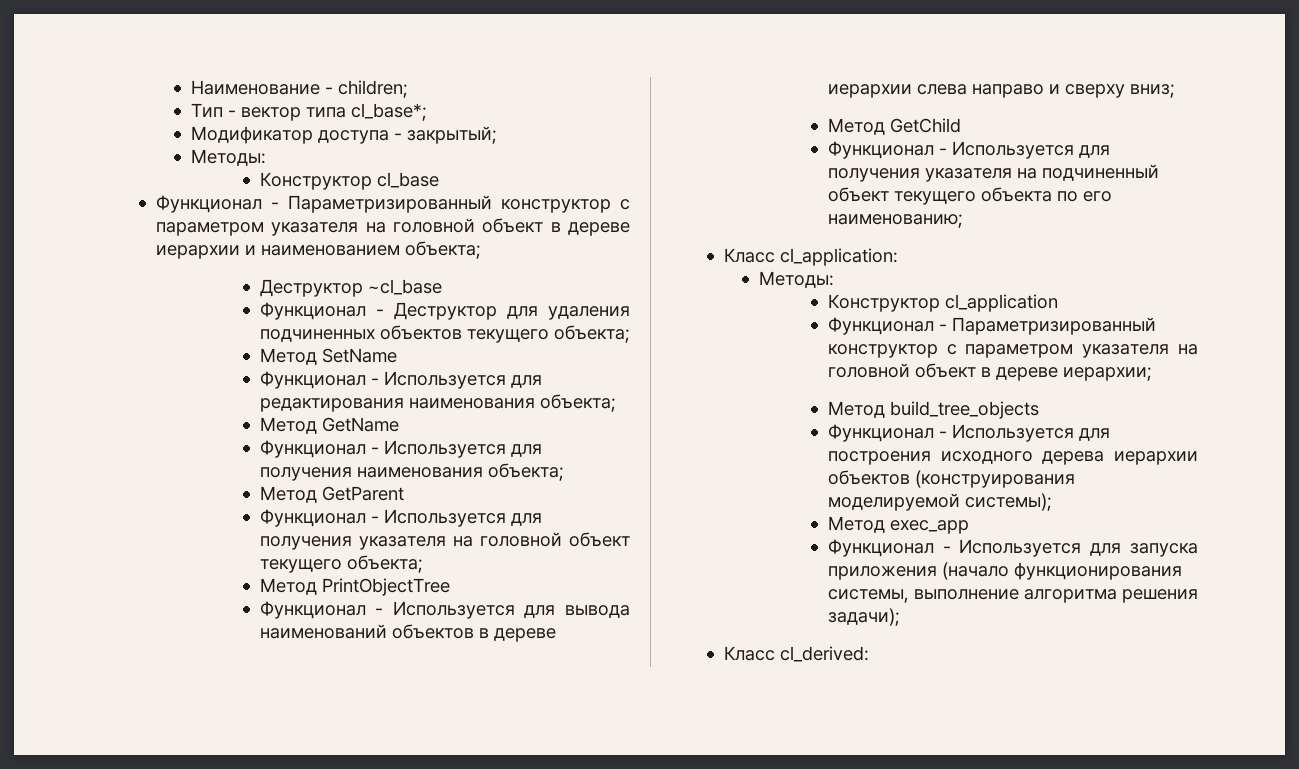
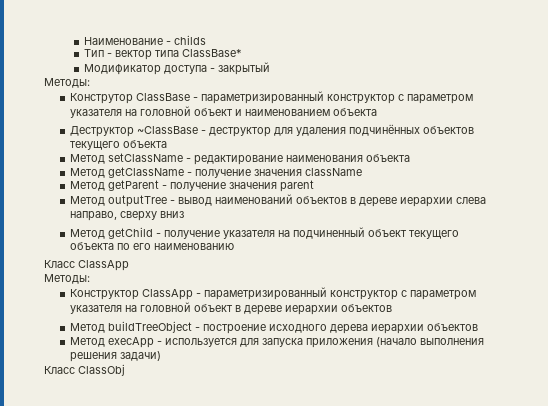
[337,80,408,98] children; -> [173,35,206,45] childs
[350,103,427,121] cl_base*; -> [181,49,242,57] ClassBase*
[406,126,497,144] [190,149,266,166] [259,172,439,190] [155,195,492,213] закрытый; // Методы: // Конструктор cl_base // Функционал - Параметризированный -> [217,62,270,75] [44,78,90,88] [70,91,474,104] [70,106,378,118] [70,124,475,137] [70,140,168,150] [70,153,411,165] [70,167,363,178] [70,180,315,192] [70,194,487,207] [70,211,185,221] [70,227,460,239] [70,242,235,250] [44,260,129,271] [44,274,90,284] [70,287,328,300] закрытый // Методы: // Конструтор ClassBase - параметризированный конструктор с параметром указателя на головной объект и наименованием объекта // Деструктор ~ClassBase - деструктор для удаления подчинённых объектов текущего объекта // Метод setClassName - редактирование наименования объекта // Метод getClassName - получение значения className // Метод getParent - получение значения parent // Метод outputTree - вывод наименований объектов в дереве иерархии слева направо, сверху вниз // Метод getChild - получение указателя на подчиненный объект текущего объекта по его наименованию // Класс ClassApp // Методы: // Конструктор ClassApp - параметризированный
[244,241,481,259] [259,279,442,297] [259,302,630,320] [259,325,630,343] [259,348,397,365] [259,371,542,389] [259,394,616,412] [259,417,399,434] [259,440,542,458] [259,463,564,481] [259,486,404,503] [259,509,542,527] [259,532,630,550] [259,555,423,573] [259,578,450,596] [259,601,630,619] [259,624,556,642] [827,84,1175,98] [827,118,961,135] [827,141,1110,159] [827,164,1159,182] [827,187,1112,205] [827,214,963,228] [723,248,898,266] [758,271,834,288] [827,294,1058,312] [827,317,1156,335] [827,344,1198,358] [827,363,1152,381] [827,401,1039,419] [827,424,1110,442] [827,451,1198,465] [827,470,1075,488] [827,493,1052,511] [827,516,969,534] [827,539,1198,557] [827,562,1182,580] [827,589,1198,603] [827,608,900,626] [723,646,869,662] и наименованием объекта; // Деструктор ~cl_base // Функционал - Деструктор для удаления подчиненных объектов текущего объекта; // Метод SetName // Функционал - Используется для редактирования наименования объекта; // Метод GetName // Функционал - Используется для получения наименования объекта; // Метод GetParent // Функционал - Используется для получения указателя на головной объект текущего объекта; // Метод PrintObjectTree // Функционал - Используется для вывода наименований объектов в дереве иерархии слева направо и сверху вниз; // Метод GetChild // Функционал - Используется для получения указателя на подчиненный объект текущего объекта по его наименованию; // Класс cl_application: // Методы: // Конструктор cl_application // Функционал - Параметризированный конструктор с параметром указателя на головной объект в дереве иерархии; // Метод build_tree_objects // Функционал - Используется для построения исходного дерева иерархии объектов (конструирования моделируемой системы); // Метод exec_app // Функционал - Используется для запуска приложения (начало функционирования системы, выполнение алгоритма решения задачи); // Класс cl_derived: -> [341,304,393,312] [70,321,479,334] [70,337,485,348] [70,351,162,362] [44,364,125,376] объектов // Метод buildTreeObject - построение исходного дерева иерархии объектов // Метод execApp - используется для запуска приложения (начало выполнения решения задачи) // Класс ClassObj

